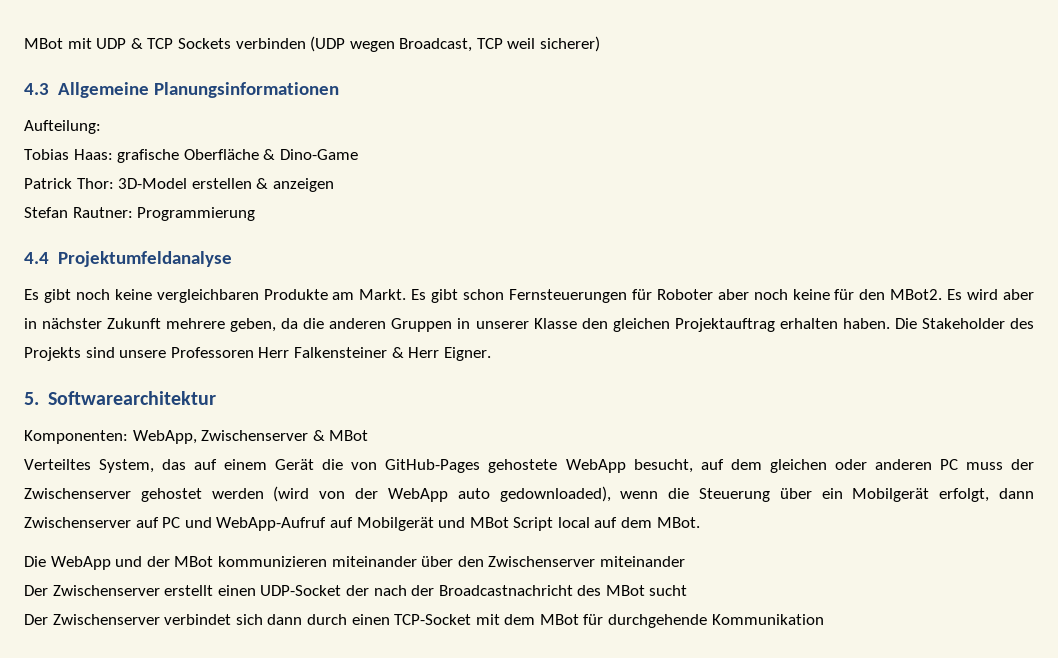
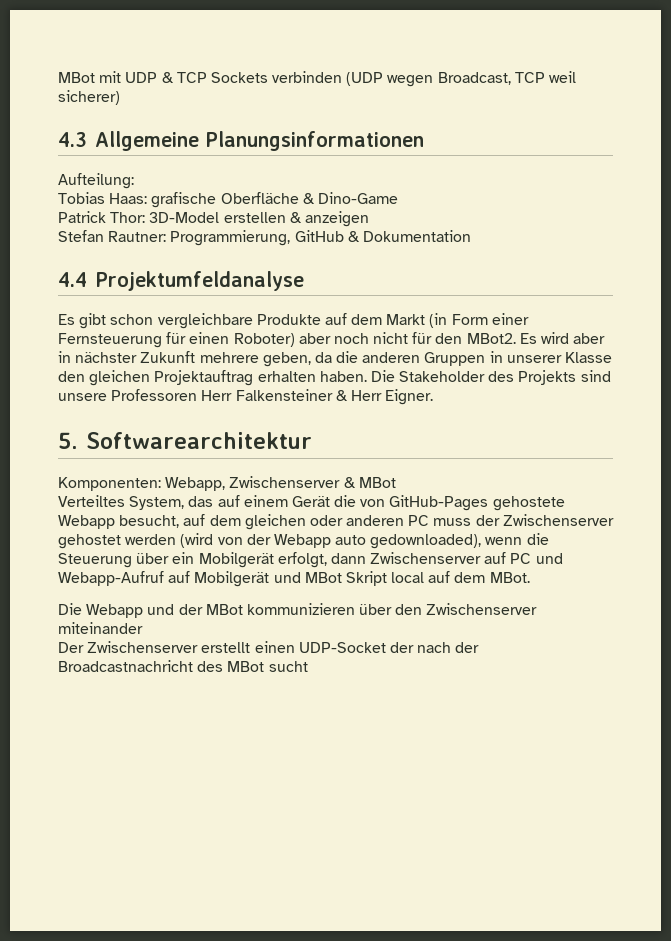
[137,207,256,221] Programmierung -> [170,230,471,246] Programmierung, GitHub & Dokumentation
[75,289,713,303] noch keine vergleichbaren Produkte am Markt. Es gibt schon Fernsteuerungen für Roboter -> [110,313,529,329] [58,332,295,348] schon vergleichbare Produkte auf dem Markt (in Form einer Fernsteuerung für einen Roboter)
[792,289,830,300] keine -> [373,332,409,344] nicht
[132,430,197,444] WebApp, -> [165,477,226,491] Webapp,
[565,459,626,473] WebApp -> [58,515,115,529] Webapp
[387,488,448,502] WebApp -> [273,534,331,548] Webapp
[216,517,327,531] WebApp-Aufruf -> [58,571,164,586] Webapp-Aufruf
[513,517,554,531] Script -> [345,571,387,586] Skript
[50,556,111,570] WebApp -> [86,604,144,618] Webapp
[331,556,417,567] miteinander -> (355, 609) none
[24,614,824,628] // Der Zwischenserver verbindet sich dann durch einen TCP-Socket mit dem MBot für durchgehende Kommunikation -> (308, 666) none

